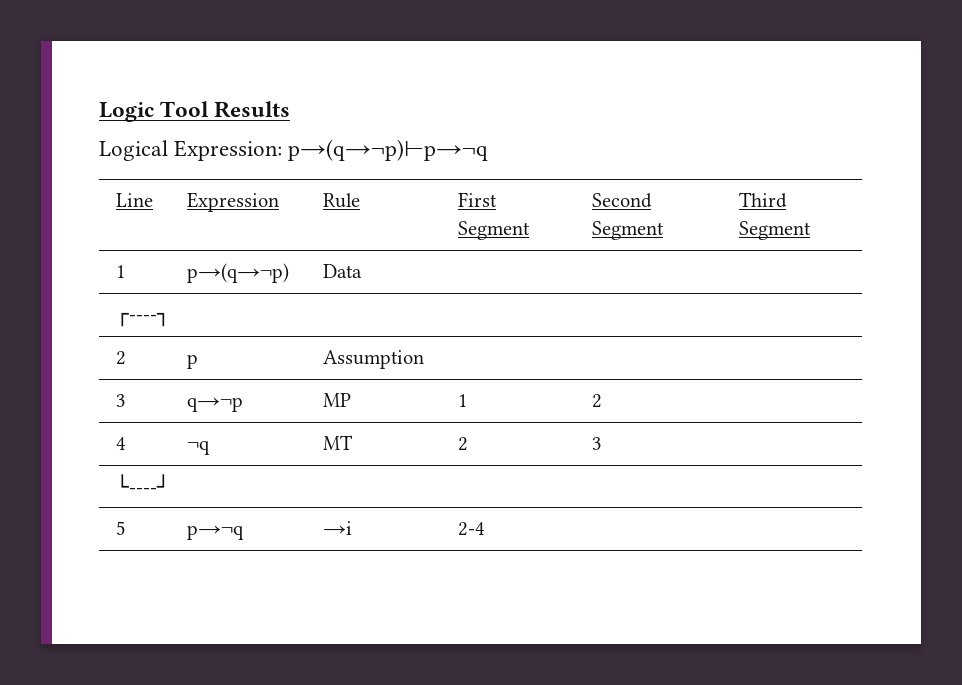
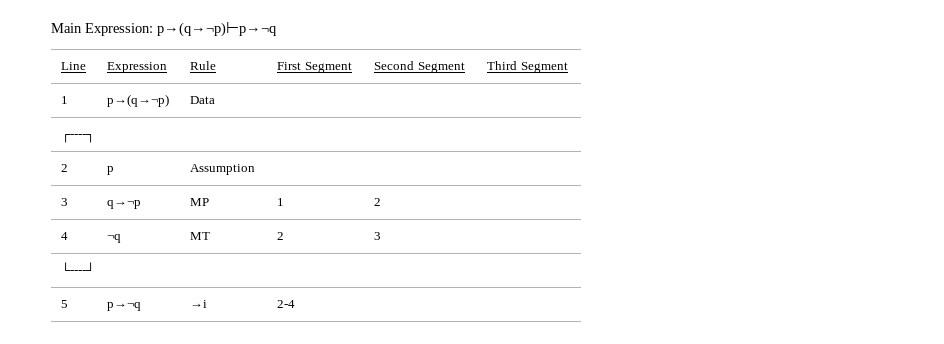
[99,101,291,122] [99,140,168,161] Logic Tool Results // Logical -> [51,23,82,33] Main

